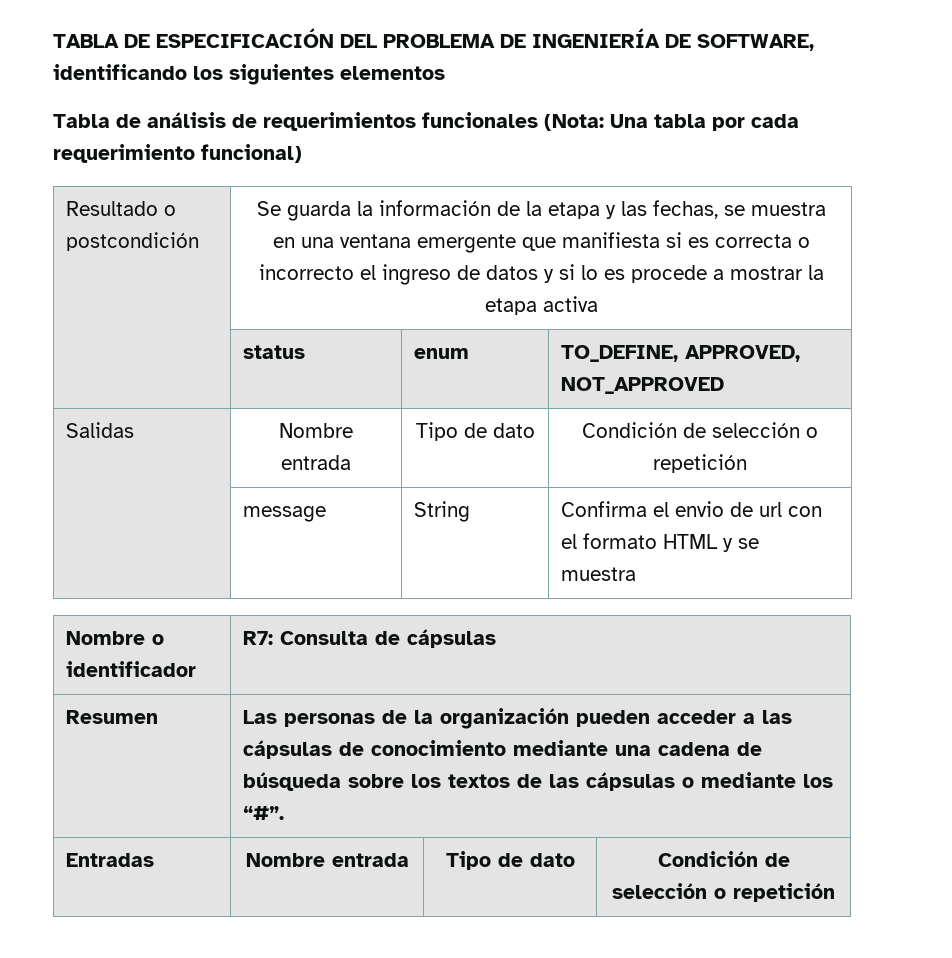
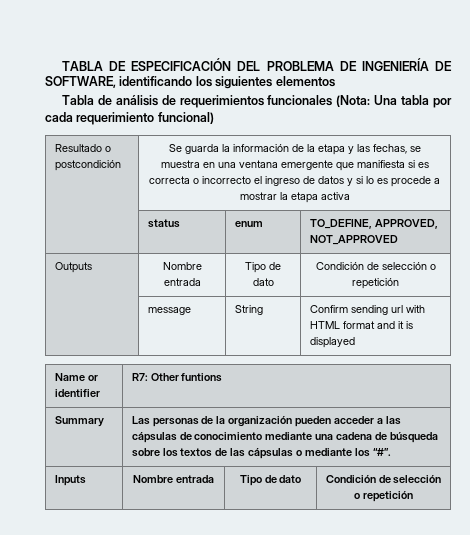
[65,422,134,438] Salidas -> [54,262,92,273] Outputs
[560,501,822,517] [560,533,759,552] [560,567,636,581] [65,631,164,645] [65,661,196,677] [242,629,496,648] [65,710,158,724] Confirma el envio de url con el formato HTML y se muestra // Nombre o identificador | R7: Consulta de cápsulas // Resumen -> [309,305,425,315] [309,321,413,329] [309,337,355,348] [54,373,98,381] [54,389,100,397] [131,373,223,382] [54,416,104,427] Confirm sending url with HTML format and it is displayed // Name or identifier | R7: Other funtions // Summary
[65,853,154,867] Entradas -> [54,475,86,486] Inputs

